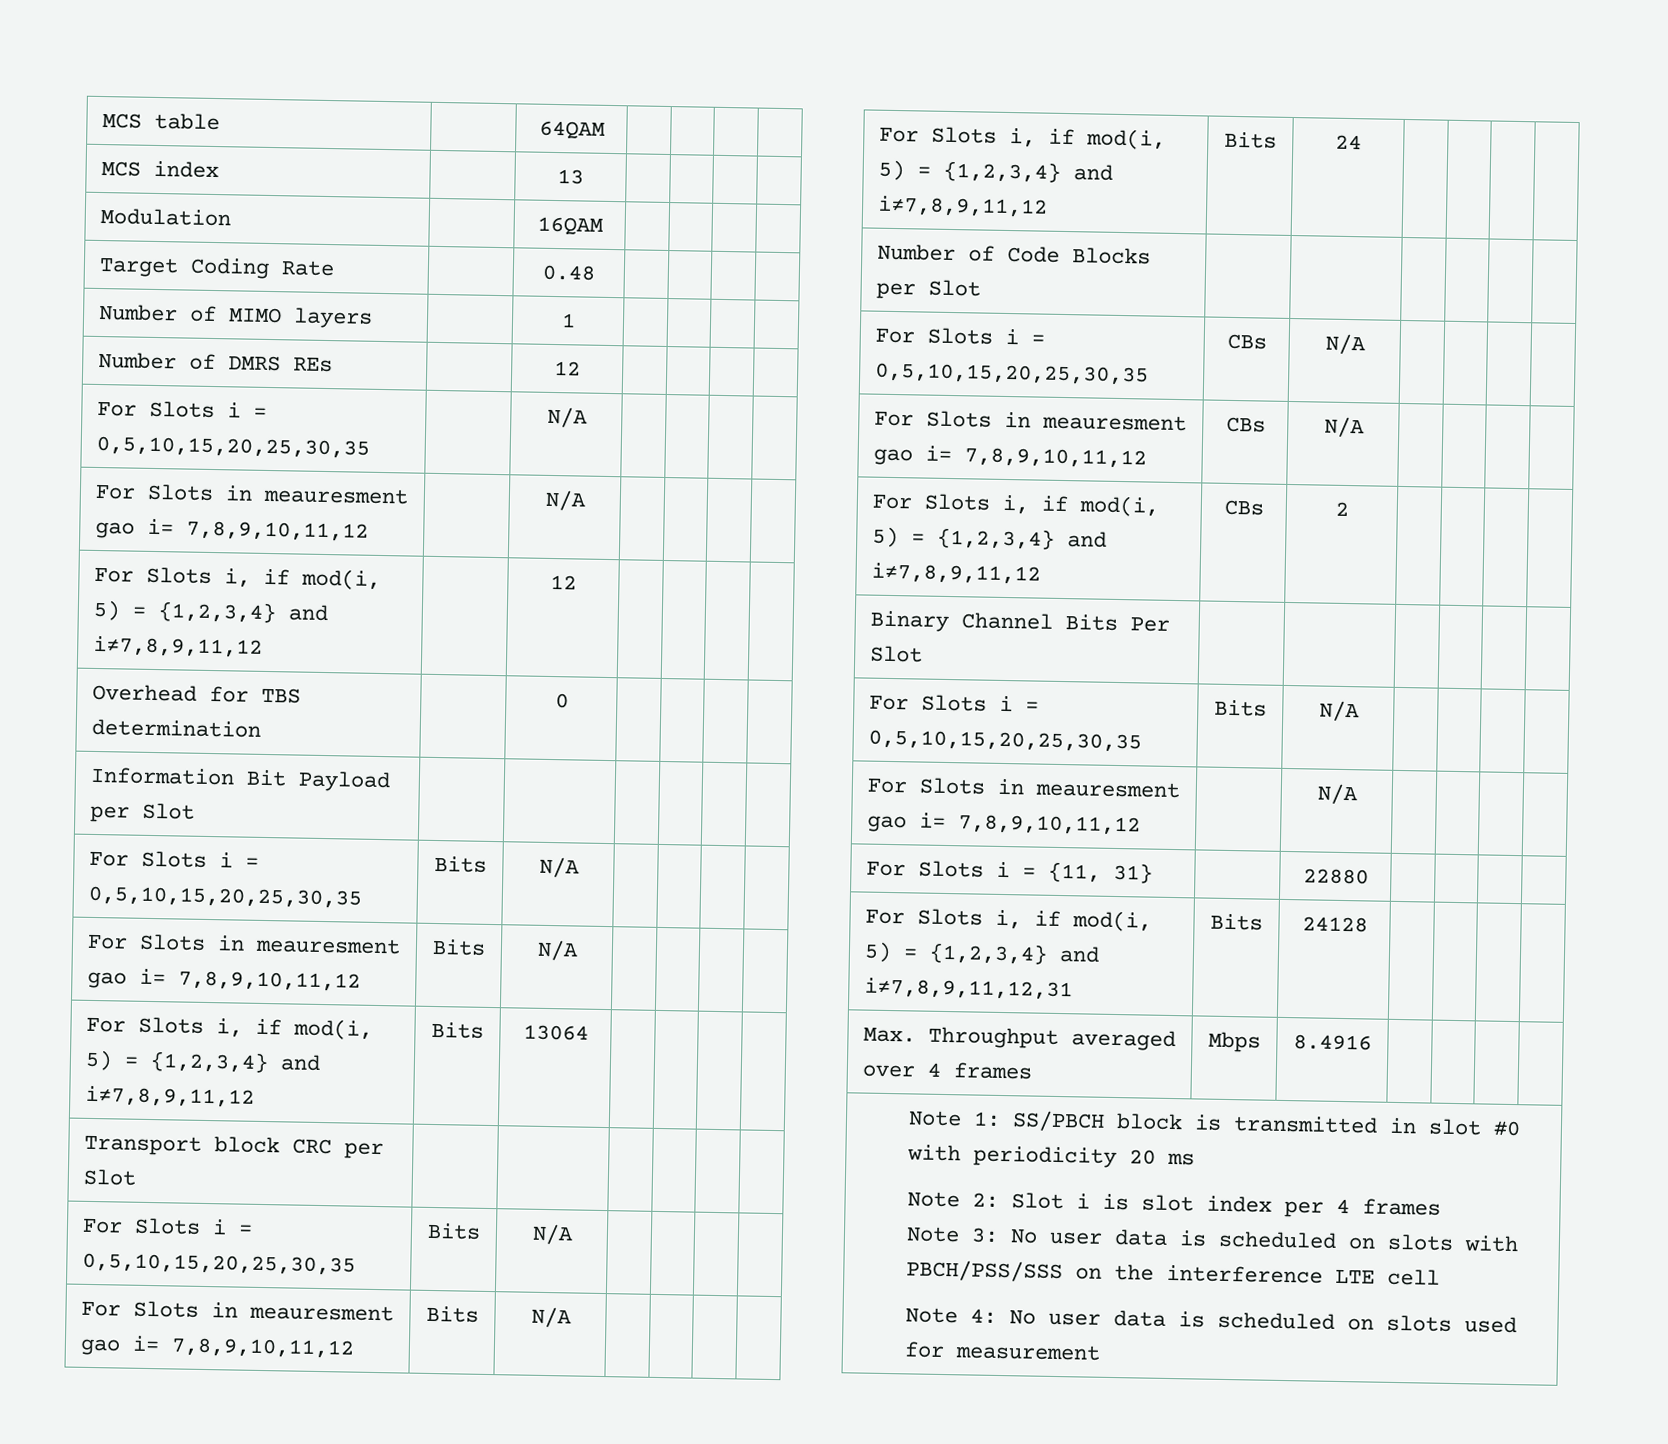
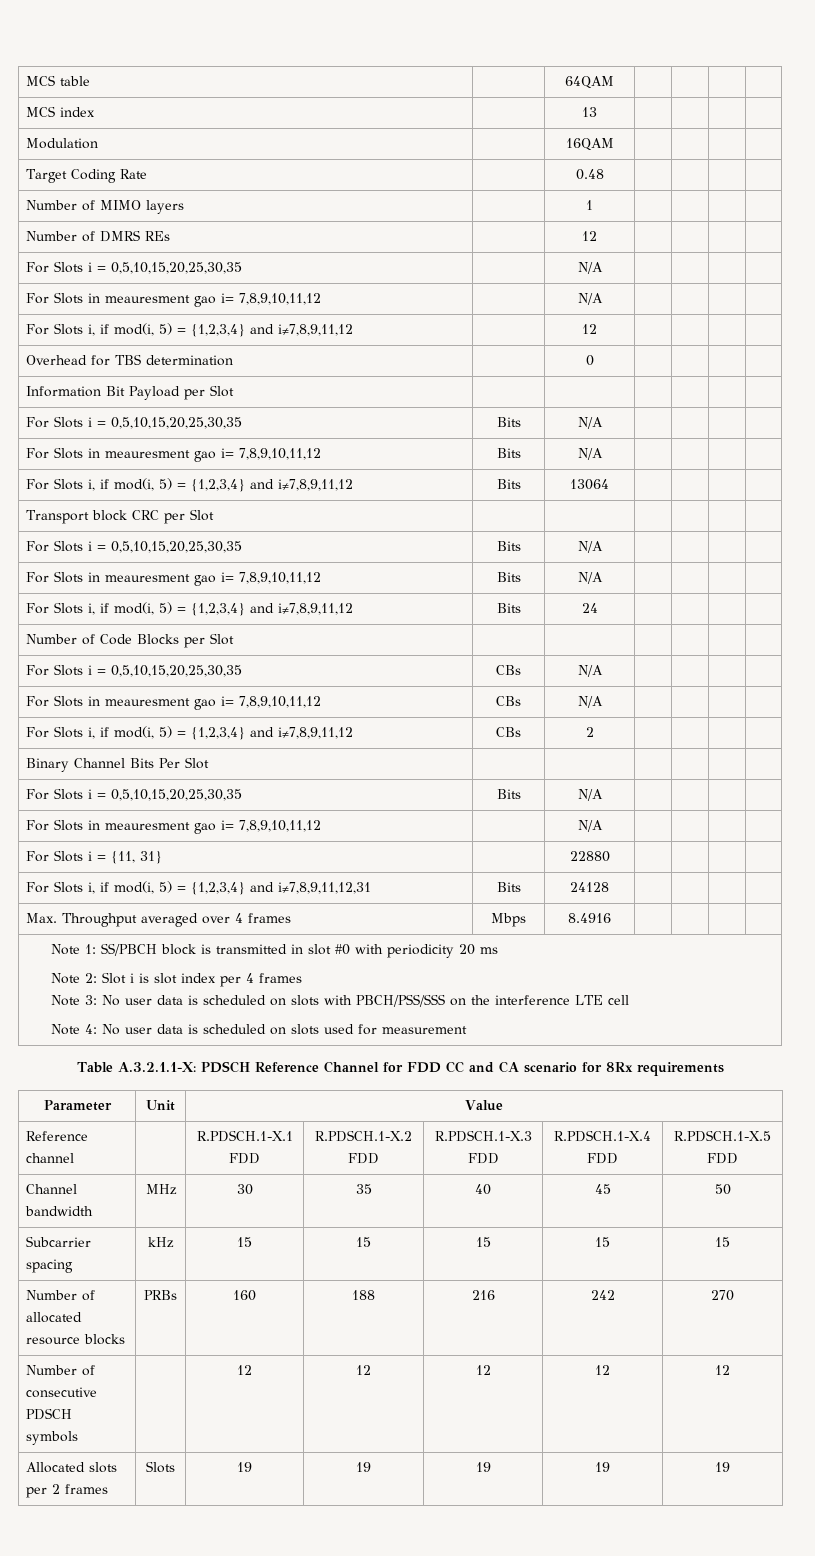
(1101, 1352) none -> [77,1061,724,1076] [43,1100,112,1111] [146,1100,175,1111] [465,1100,504,1111] [25,1131,88,1141] [25,1153,74,1163] [196,1130,293,1142] [229,1153,260,1164] [315,1130,412,1142] [348,1153,379,1164] [434,1130,532,1142] [467,1153,499,1164] [554,1130,651,1142] [587,1153,618,1164] [674,1130,771,1142] [707,1153,738,1164] [25,1184,77,1194] [24,1206,93,1216] [145,1184,177,1195] [236,1184,253,1195] [355,1184,372,1194] [475,1184,491,1195] [594,1184,611,1194] [714,1184,731,1195] [25,1236,91,1247] [25,1259,73,1273] [148,1237,174,1248] [237,1237,252,1247] [356,1237,371,1247] [475,1237,491,1247] [595,1237,610,1247] [715,1237,730,1247] [25,1290,95,1301] [25,1312,82,1323] [25,1334,125,1345] [144,1290,177,1300] [233,1290,256,1301] [352,1290,375,1300] [471,1290,495,1300] [590,1290,615,1300] [711,1290,734,1301] [25,1365,95,1376] [25,1387,97,1398] [25,1408,72,1420] [25,1431,78,1445] [237,1365,252,1375] [356,1365,371,1375] [475,1365,491,1375] [595,1365,610,1375] [715,1365,730,1375] [25,1462,117,1473] [25,1484,108,1498] [146,1461,175,1473] [237,1462,252,1472] [356,1462,371,1472] [475,1462,491,1472] [595,1462,610,1472] [715,1462,730,1472] // Table A.3.2.1.1-X: PDSCH Reference Channel for FDD CC and CA scenario for 8Rx requirements // Parameter | Unit | Value // Reference channel | | R.PDSCH.1-X.1 FDD | R.PDSCH.1-X.2 FDD | R.PDSCH.1-X.3 FDD | R.PDSCH.1-X.4 FDD | R.PDSCH.1-X.5 FDD // Channel bandwidth | MHz | 30 | 35 | 40 | 45 | 50 // Subcarrier spacing | kHz | 15 | 15 | 15 | 15 | 15 // Number of allocated resource blocks | PRBs | 160 | 188 | 216 | 242 | 270 // Number of consecutive PDSCH symbols | | 12 | 12 | 12 | 12 | 12 // Allocated slots per 2 frames | Slots | 19 | 19 | 19 | 19 | 19

